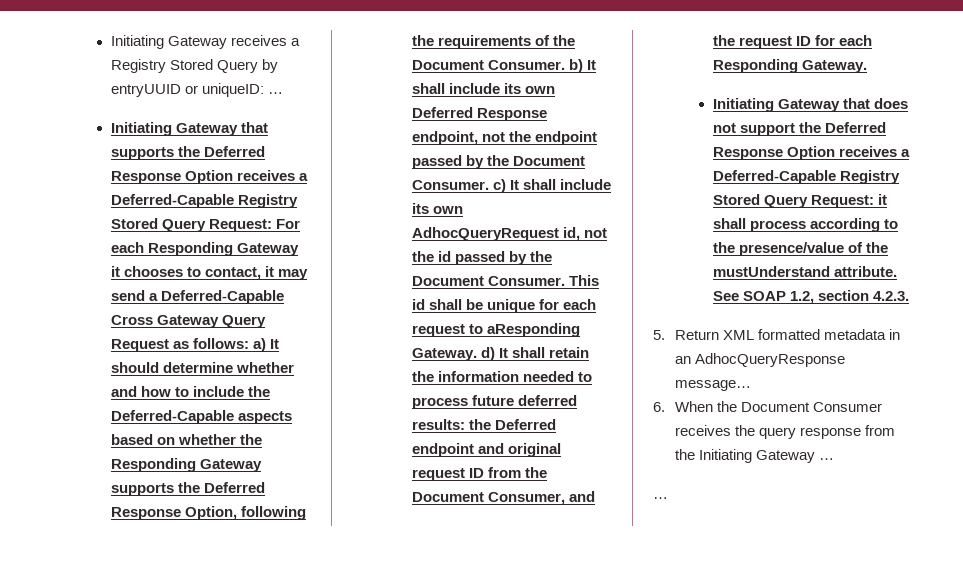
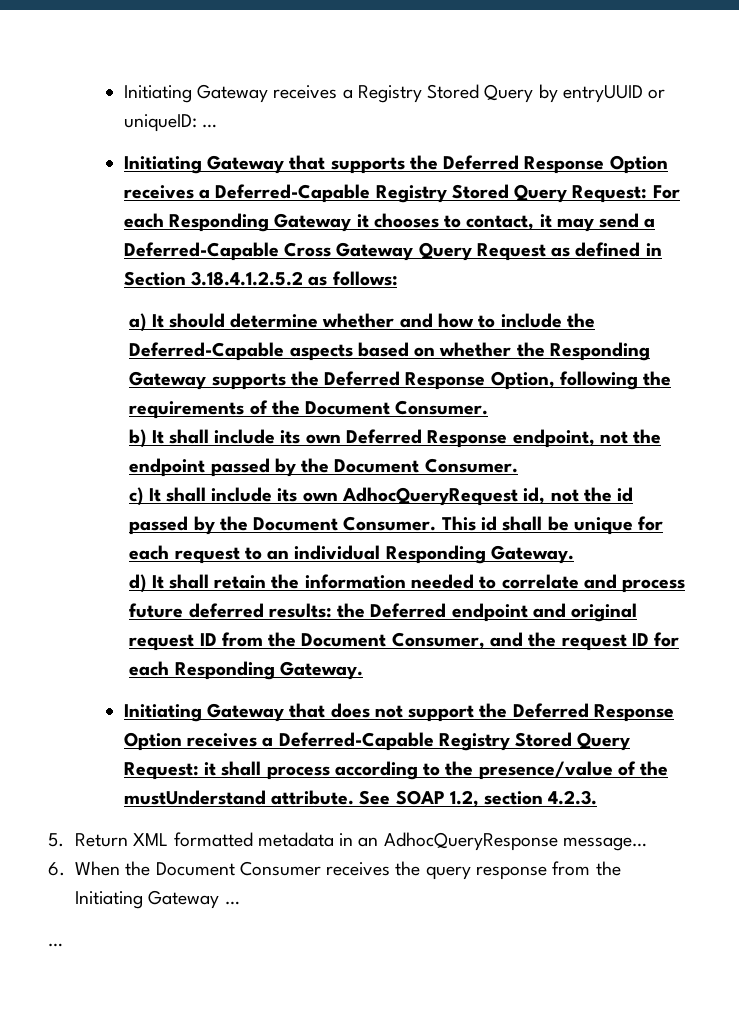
(189, 345) none -> [575,242,662,257] [123,271,328,286] defined in Section 3.18.4.1.2.5.2 as
(249, 343) none -> (398, 278) //
(565, 65) none -> (489, 407) //
(489, 185) none -> (518, 465) //
[486,323,580,337] [411,348,477,361] aResponding Gateway. -> [267,545,574,564] an individual Responding Gateway. //
(592, 377) none -> [501,574,617,589] correlate and

